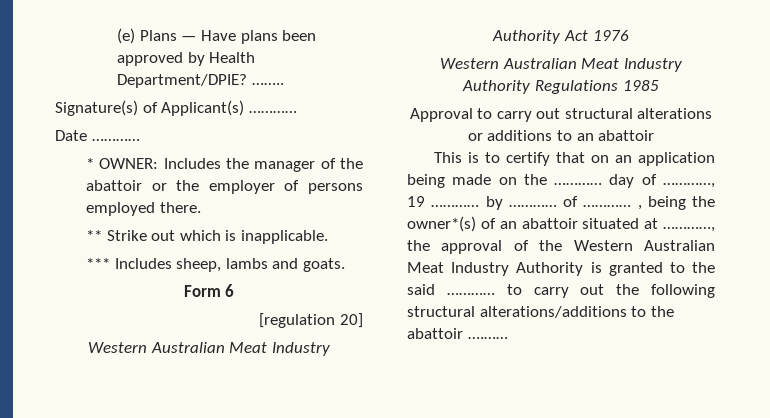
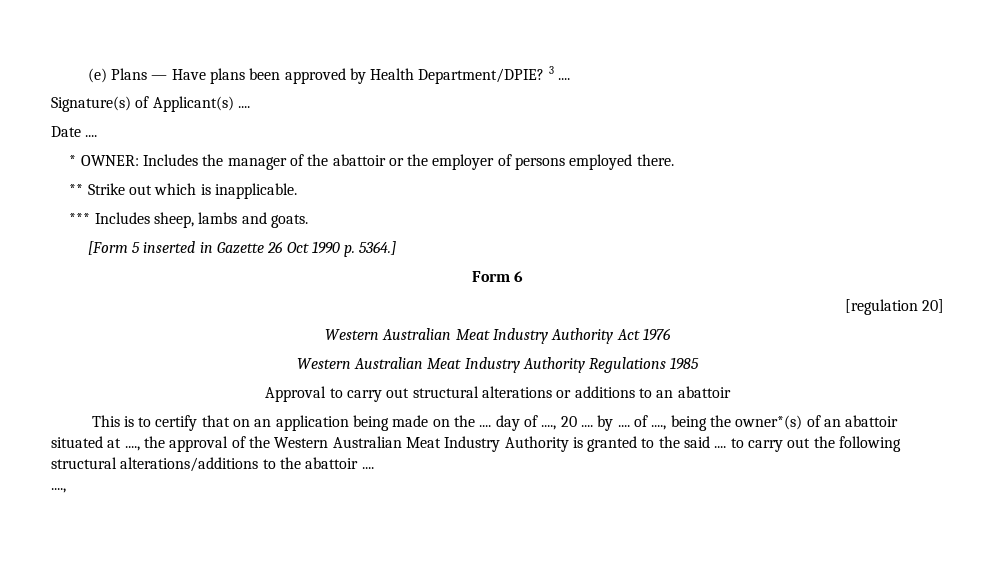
[251,83,284,85] …….. -> [548,66,554,74] [558,78,571,80] 3 ....
[248,111,297,113] ………… -> [237,106,250,108] ....
[91,139,140,141] ………… -> [85,135,98,137] ....
(346, 265) none -> [87,241,397,257] // [Form 5 inserted in Gazette 26 Oct 1990 p. 5364.]
[554,183,603,185] ………… -> [479,425,492,427] ....
[663,183,715,188] [407,196,642,210] …………, 19 ………… by ………… of ………… , -> [541,415,667,431] ...., 20 .... by .... of ....,
[663,227,715,232] …………, -> [124,446,140,451] ....,
[446,293,495,295] ………… -> [714,446,727,448] ....
[467,337,508,339] ….…… -> [361,467,374,469] [51,488,66,493] .... // ....,

